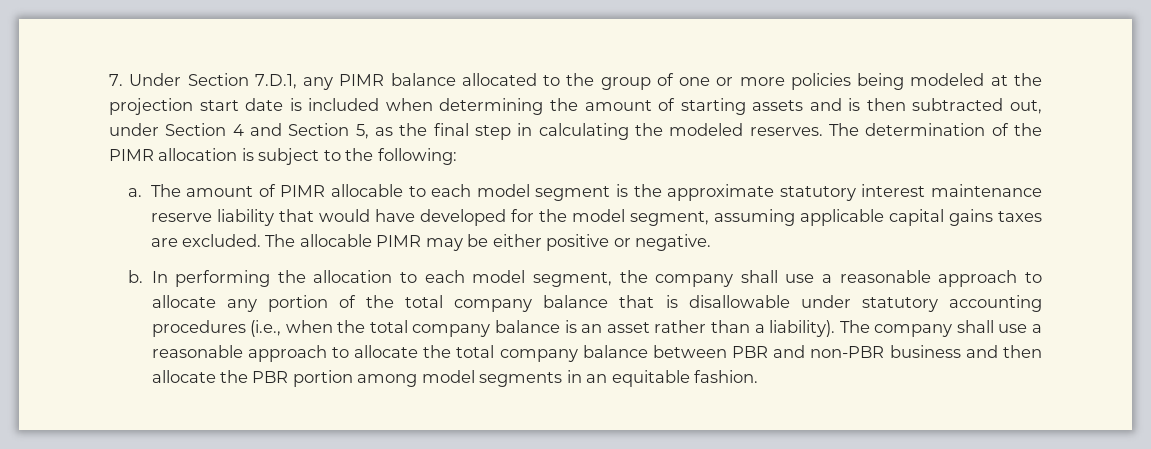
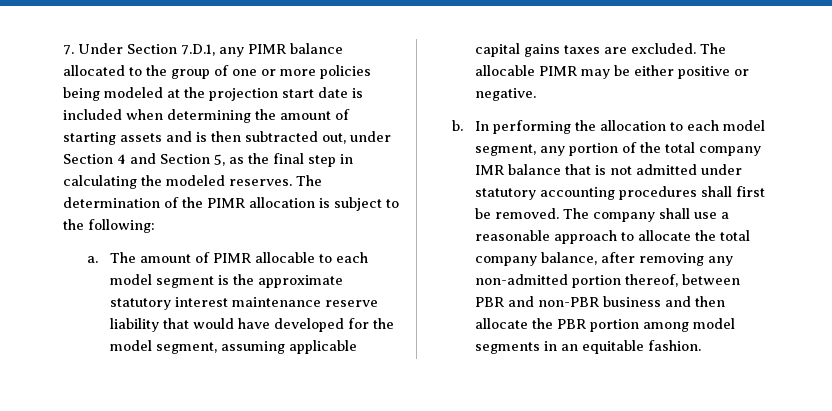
[619,270,1042,287] [151,295,216,308] the company shall use a reasonable approach to allocate -> (537, 150) none
(533, 305) none -> [475,165,505,175] IMR
[688,295,790,308] disallowable -> [610,164,698,175] not admitted
[250,320,836,337] (i.e., when the total company balance is an asset rather than a liability). -> [701,186,766,197] [475,208,560,219] shall first be removed.
[582,345,648,358] balance -> [541,252,734,266] [475,274,679,288] balance, after removing any non-admitted portion thereof,

